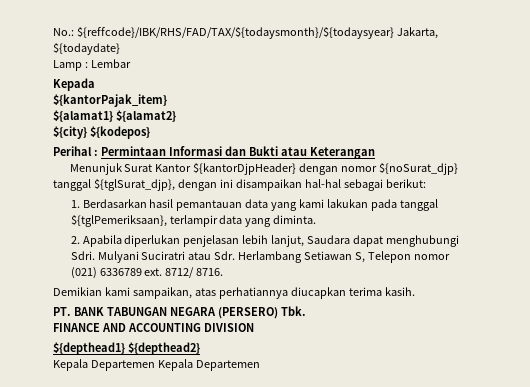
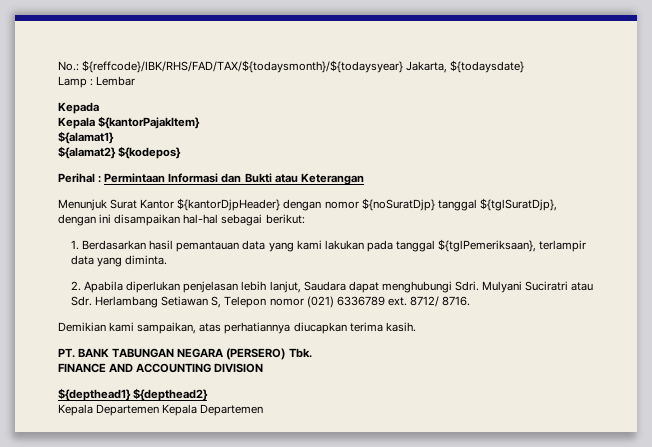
[53,42,120,55] ${todaydate} -> [450,60,525,73] ${todaysdate}
[53,94,167,107] ${kantorPajak_item} -> [58,116,201,129] Kepala ${kantorPajakItem}
(113, 116) none -> (114, 137) //
[53,126,87,139] // ${city} -> (116, 152) none
[379,162,459,175] [53,178,175,191] ${noSurat_djp} tanggal ${tglSurat_djp}, -> [361,198,557,211] ${noSuratDjp} tanggal ${tglSuratDjp},

